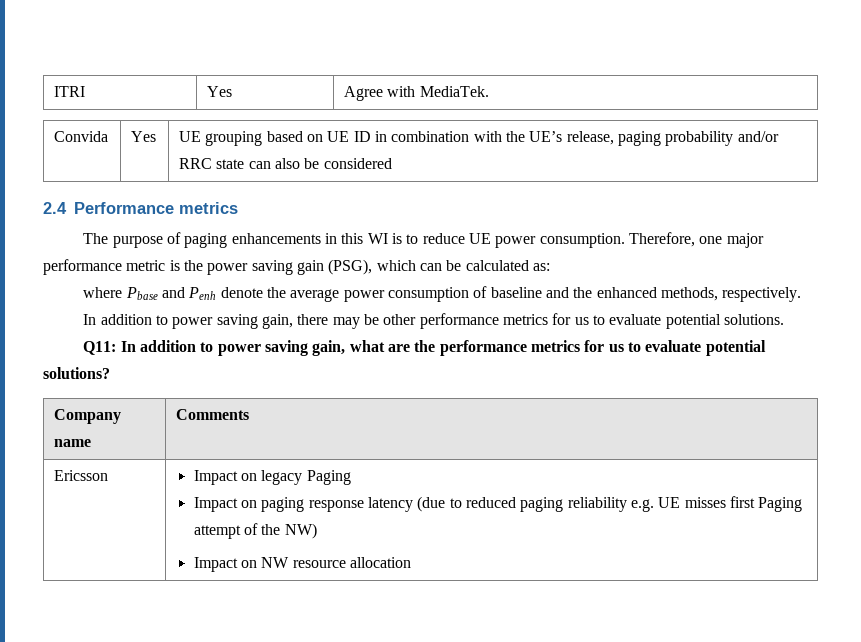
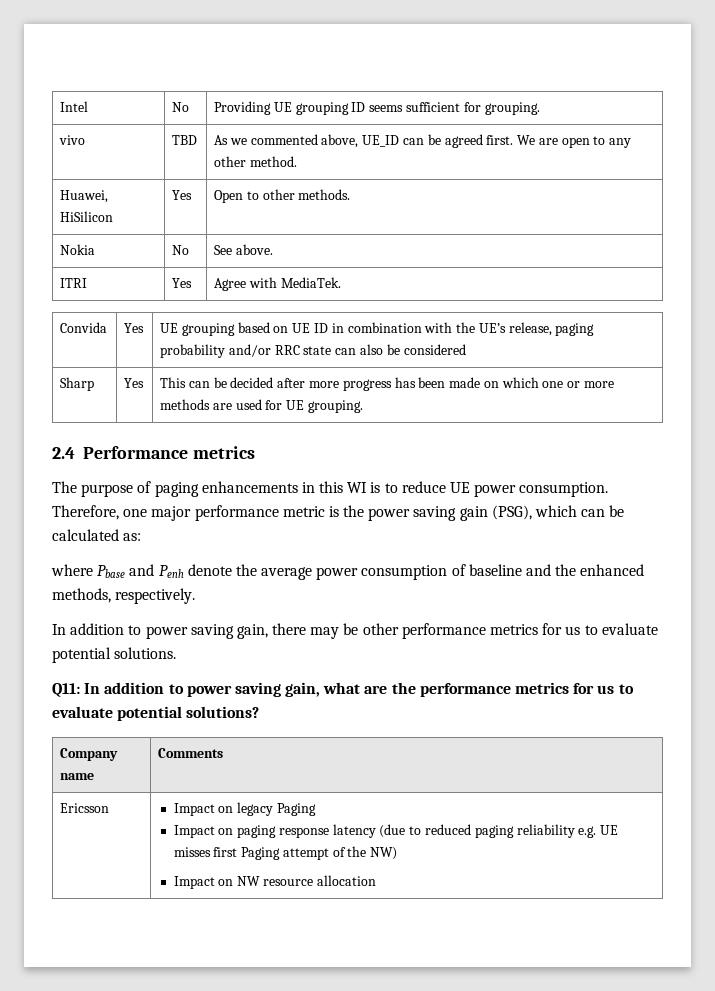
(54, 91) none -> [60,101,89,112] [172,102,190,112] [214,101,540,115] [59,135,86,145] [172,135,198,145] [214,134,632,148] [214,156,297,167] [60,190,109,203] [60,211,114,222] [172,190,193,200] [214,189,351,203] [60,244,96,255] [172,245,190,255] [214,244,273,255] Intel | No | Providing UE grouping ID seems sufficient for grouping. // vivo | TBD | As we commented above, UE_ID can be agreed first. We are open to any other method. // Huawei, HiSilicon | Yes | Open to other methods. // Nokia | No | See above. //
(392, 163) none -> [60,377,95,391] [124,378,145,388] [160,377,615,391] [160,399,364,413] // Sharp | Yes | This can be decided after more progress has been made on which one or more methods are used for UE grouping.

